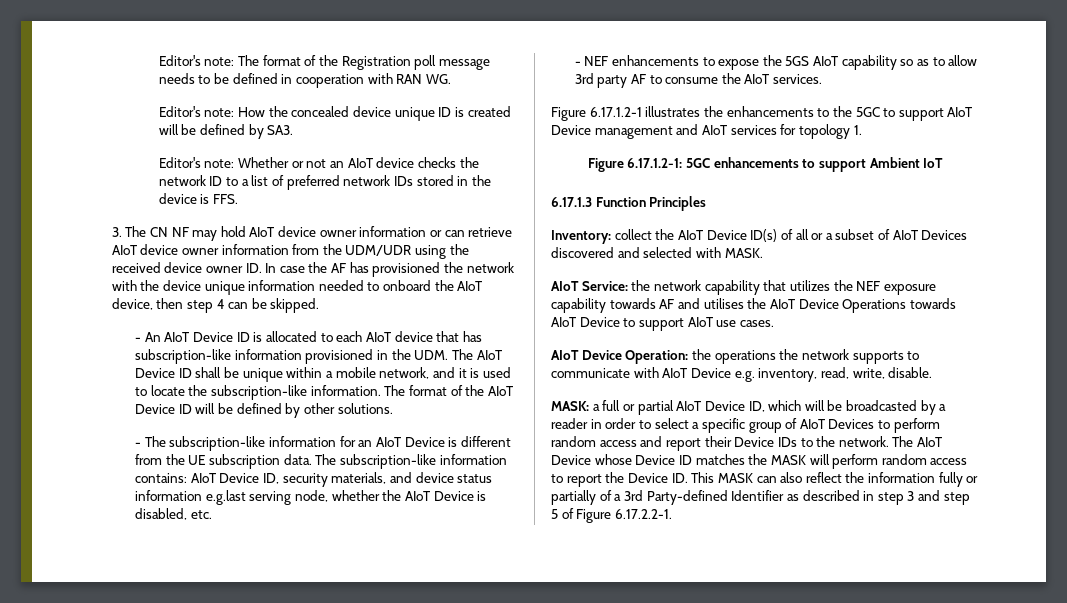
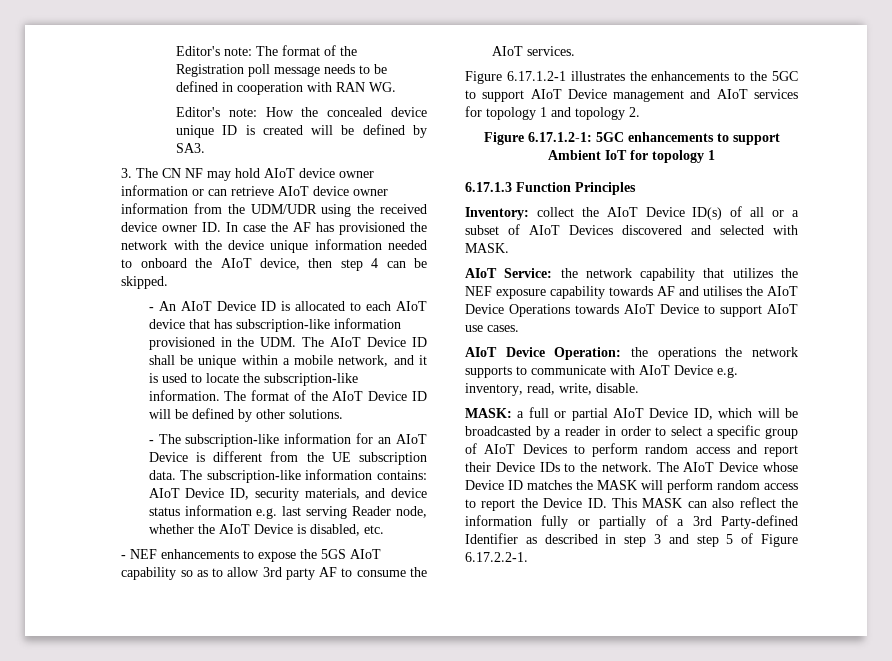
[158,157,479,168] [158,175,491,190] [158,193,239,204] // Editor's note: Whether or not an AIoT device checks the network ID to a list of preferred network IDs stored in the device is FFS. -> (206, 148) none
[205,490,292,505] e.g.last serving -> [256,506,392,519] e.g. last serving Reader
[853,125,862,135] 1. -> [540,107,640,120] 1 and topology 2.
(944, 163) none -> [630,150,715,163] for topology 1

